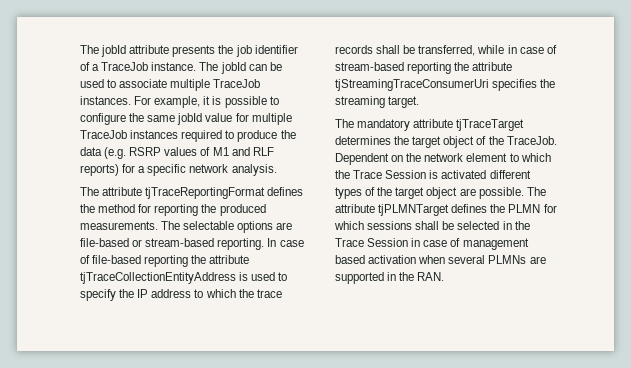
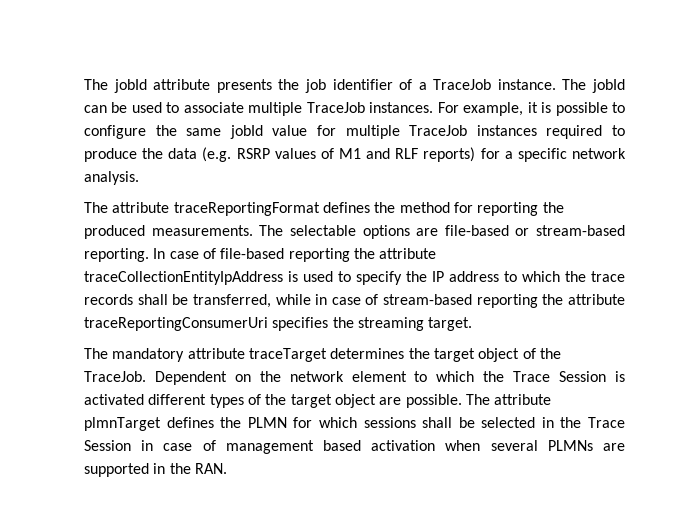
[145,187,266,199] tjTraceReportingFormat -> [173,202,320,216] traceReportingFormat
[80,272,236,284] tjTraceCollectionEntityAddress -> [84,271,283,285] traceCollectionEntityIpAddress
[335,79,489,91] tjStreamingTraceConsumerUri -> [84,317,268,331] traceReportingConsumerUri
[456,119,525,131] tjTraceTarget -> [248,348,327,362] traceTarget
[378,204,450,216] tjPLMNTarget -> [84,417,161,431] plmnTarget

